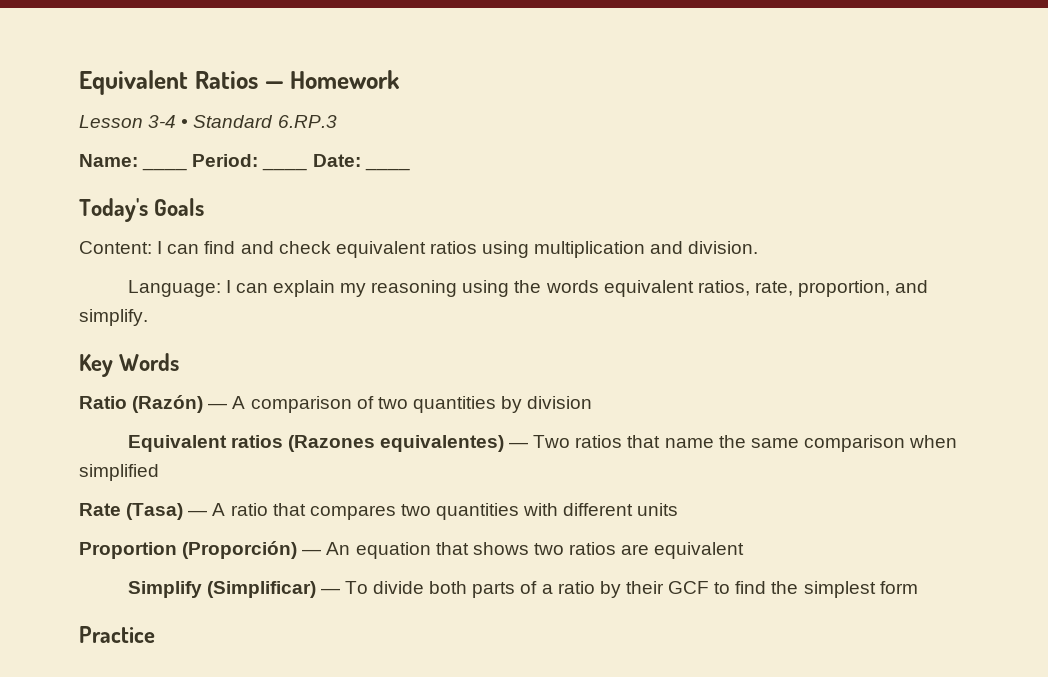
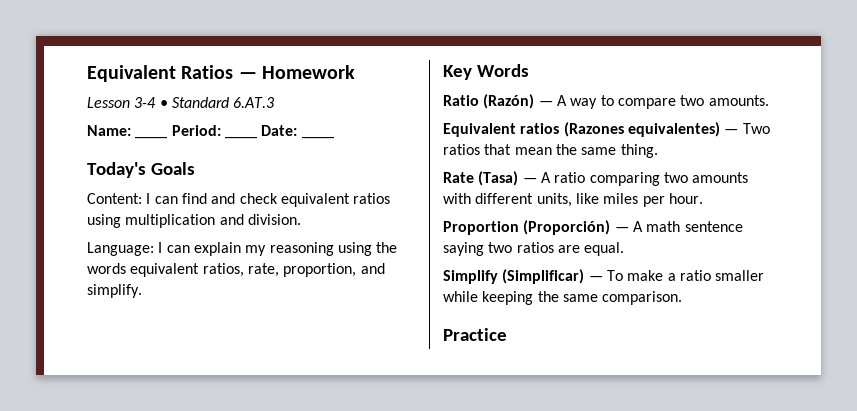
[277,115,337,128] 6.RP.3 -> [233,97,275,108] 6.AT.3
[250,396,593,413] comparison of two quantities by division -> [570,95,769,109] way to compare two amounts.
[664,435,958,452] [79,464,159,481] name the same comparison when simplified -> [514,144,658,158] mean the same thing.
[272,503,679,520] that compares two quantities with different units -> [589,172,749,186] [443,193,703,207] comparing two amounts with different units, like miles per hour.
[326,542,529,559] An equation that shows -> [632,221,743,232] [443,242,484,256] A math sentence saying
[654,542,745,559] equivalent -> [584,242,625,256] equal.
[373,581,918,598] divide both parts of a ratio by their GCF to find the simplest form -> [627,270,765,281] [443,291,683,305] make a ratio smaller while keeping the same comparison.

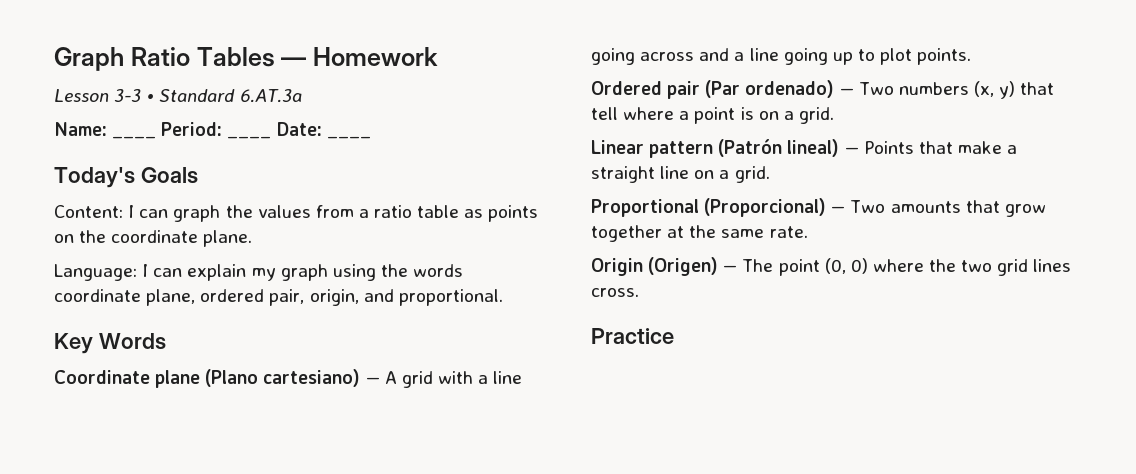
[87,65,234,82] Equivalent Ratios -> [54,47,275,71] Graph Ratio Tables
[134,97,157,108] 3-4 -> [114,89,142,102] 3-3
[233,97,275,108] 6.AT.3 -> [239,89,303,103] 6.AT.3a
[181,193,391,207] [87,214,301,228] find and check equivalent ratios using multiplication and division. -> [173,205,539,222] [54,230,253,247] graph the values from a ratio table as points on the coordinate plane.
[269,242,334,256] reasoning -> [280,264,328,281] graph
[130,263,385,277] [87,284,142,298] [443,64,529,80] [443,94,769,109] [443,122,770,137] [443,144,658,158] [443,171,749,186] [443,193,703,207] [443,220,743,235] [443,242,625,256] [443,269,765,284] [443,291,683,305] equivalent ratios, rate, proportion, and simplify. // Key Words // Ratio (Razón) — A way to compare two amounts. // Equivalent ratios (Razones equivalentes) — Two ratios that mean the same thing. // Rate (Tasa) — A ratio comparing two amounts with different units, like miles per hour. // Proportion (Proporción) — A math sentence saying two ratios are equal. // Simplify (Simplificar) — To make a ratio smaller while keeping the same comparison. -> [54,289,503,306] [54,333,166,354] [54,369,523,388] [591,48,972,65] [591,80,1055,99] [591,107,834,124] [591,139,1018,158] [591,166,770,183] [591,198,1046,217] [591,225,808,242] [591,257,1072,276] [591,288,639,297] coordinate plane, ordered pair, origin, and proportional. // Key Words // Coordinate plane (Plano cartesiano) — A grid with a line going across and a line going up to plot points. // Ordered pair (Par ordenado) — Two numbers (x, y) that tell where a point is on a grid. // Linear pattern (Patrón lineal) — Points that make a straight line on a grid. // Proportional (Proporcional) — Two amounts that grow together at the same rate. // Origin (Origen) — The point (0, 0) where the two grid lines cross.

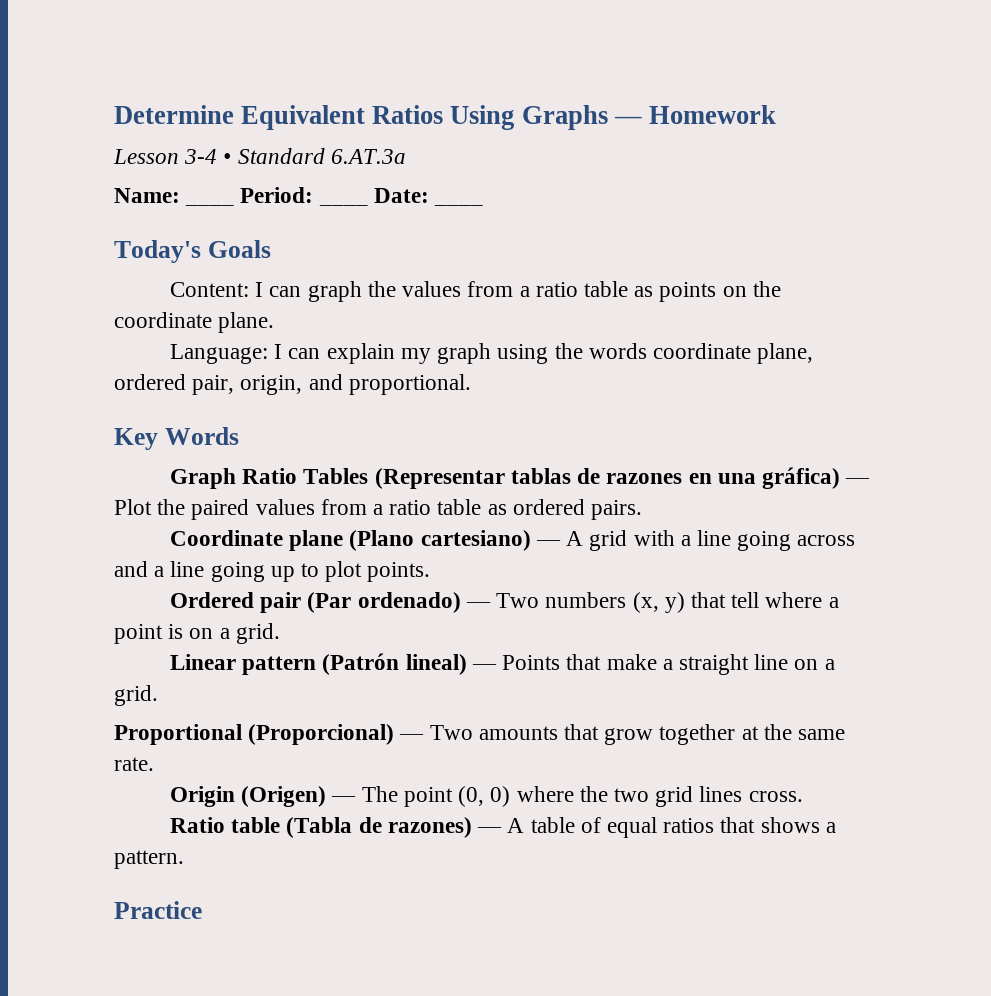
[54,47,275,71] Graph Ratio Tables -> [114,105,608,130] Determine Equivalent Ratios Using Graphs
[114,89,142,102] 3-3 -> [184,149,218,164] 3-4
(166, 341) none -> [170,467,871,489] [114,499,643,520] // Graph Ratio Tables (Representar tablas de razones en una gráfica) — Plot the paired values from a ratio table as ordered pairs.
(639, 292) none -> [170,817,836,838] [114,850,184,869] // Ratio table (Tabla de razones) — A table of equal ratios that shows a pattern.

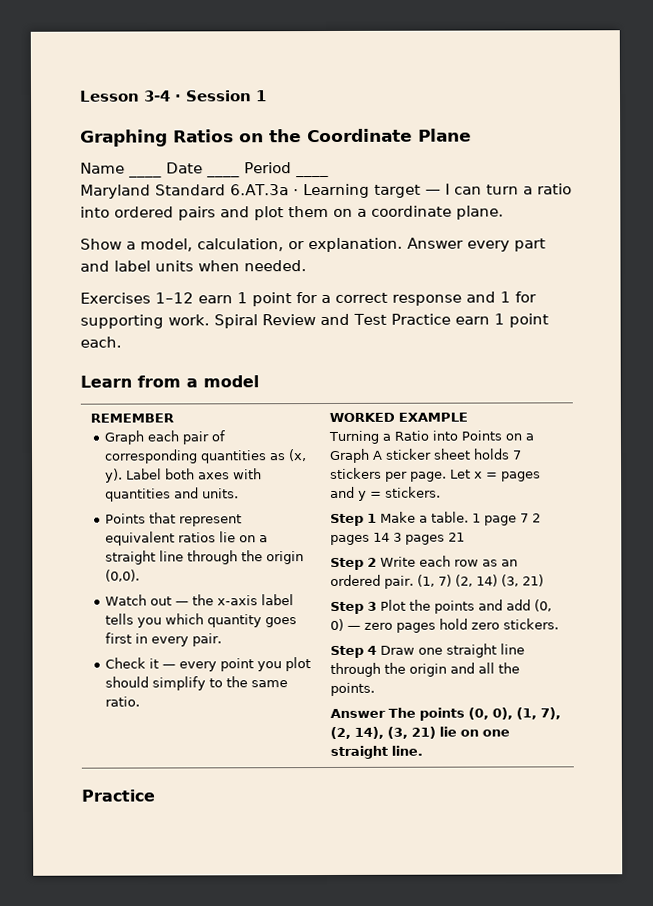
[114,105,776,130] [113,148,406,164] [114,188,180,203] [185,203,235,206] [240,187,314,203] [318,203,368,206] [373,188,429,203] [434,203,484,206] [114,240,271,263] [170,281,781,302] [114,312,275,333] [170,343,814,364] [114,374,471,395] [114,427,239,450] [170,467,871,489] [114,499,643,520] [170,530,856,551] [114,561,431,582] [170,592,839,613] [114,623,280,644] [170,653,835,675] [114,685,158,706] [114,724,846,745] [114,757,154,771] [170,786,803,807] [170,817,836,838] [114,850,184,869] Determine Equivalent Ratios Using Graphs — Homework // Lesson 3-4 • Standard 6.AT.3a // Name: ____ Period: ____ Date: ____ // Today's Goals // Content: I can graph the values from a ratio table as points on the coordinate plane. // Language: I can explain my graph using the words coordinate plane, ordered pair, origin, and proportional. // Key Words // Graph Ratio Tables (Representar tablas de razones en una gráfica) — Plot the paired values from a ratio table as ordered pairs. // Coordinate plane (Plano cartesiano) — A grid with a line going across and a line going up to plot points. // Ordered pair (Par ordenado) — Two numbers (x, y) that tell where a point is on a grid. // Linear pattern (Patrón lineal) — Points that make a straight line on a grid. // Proportional (Proporcional) — Two amounts that grow together at the same rate. // Origin (Origen) — The point (0, 0) where the two grid lines cross. // Ratio table (Tabla de razones) — A table of equal ratios that shows a pattern. -> [79,90,267,102] [80,128,472,147] [80,162,329,178] [80,183,572,199] [80,205,504,221] [80,237,546,253] [80,260,307,272] [80,291,537,307] [80,313,549,329] [80,336,122,348] [80,375,259,388] [89,413,174,423] [104,430,226,445] [104,449,308,464] [105,468,263,483] [105,487,240,502] [105,512,243,527] [105,531,269,546] [105,550,305,565] [105,569,141,582] [105,594,295,606] [105,613,298,628] [105,632,223,647] [105,657,312,672] [105,676,289,691] [105,696,141,707] [328,412,468,422] [327,430,534,444] [328,448,522,463] [329,467,541,482] [329,486,441,501] [329,511,541,526] [329,532,465,545] [329,555,518,570] [329,574,544,589] [329,599,552,614] [329,618,559,633] [329,643,525,658] [329,662,520,677] [329,682,375,696] [329,707,561,721] [329,726,510,739] [329,745,423,759] Lesson 3-4 · Session 1 // Graphing Ratios on the Coordinate Plane // Name ____ Date ____ Period ____ // Maryland Standard 6.AT.3a · Learning target — I can turn a ratio into ordered pairs and plot them on a coordinate plane. // Show a model, calculation, or explanation. Answer every part and label units when needed. // Exercises 1–12 earn 1 point for a correct response and 1 for supporting work. Spiral Review and Test Practice earn 1 point each. // Learn from a model // REMEMBER // Graph each pair of corresponding quantities as (x, y). Label both axes with quantities and units. // Points that represent equivalent ratios lie on a straight line through the origin (0,0). // Watch out — the x-axis label tells you which quantity goes first in every pair. // Check it — every point you plot should simplify to the same ratio. | WORKED EXAMPLE // Turning a Ratio into Points on a Graph A sticker sheet holds 7 stickers per page. Let x = pages and y = stickers. // Step 1 Make a table. 1 page 7 2 pages 14 3 pages 21 // Step 2 Write each row as an ordered pair. (1, 7) (2, 14) (3, 21) // Step 3 Plot the points and add (0, 0) — zero pages hold zero stickers. // Step 4 Draw one straight line through the origin and all the points. // Answer The points (0, 0), (1, 7), (2, 14), (3, 21) lie on one straight line.

